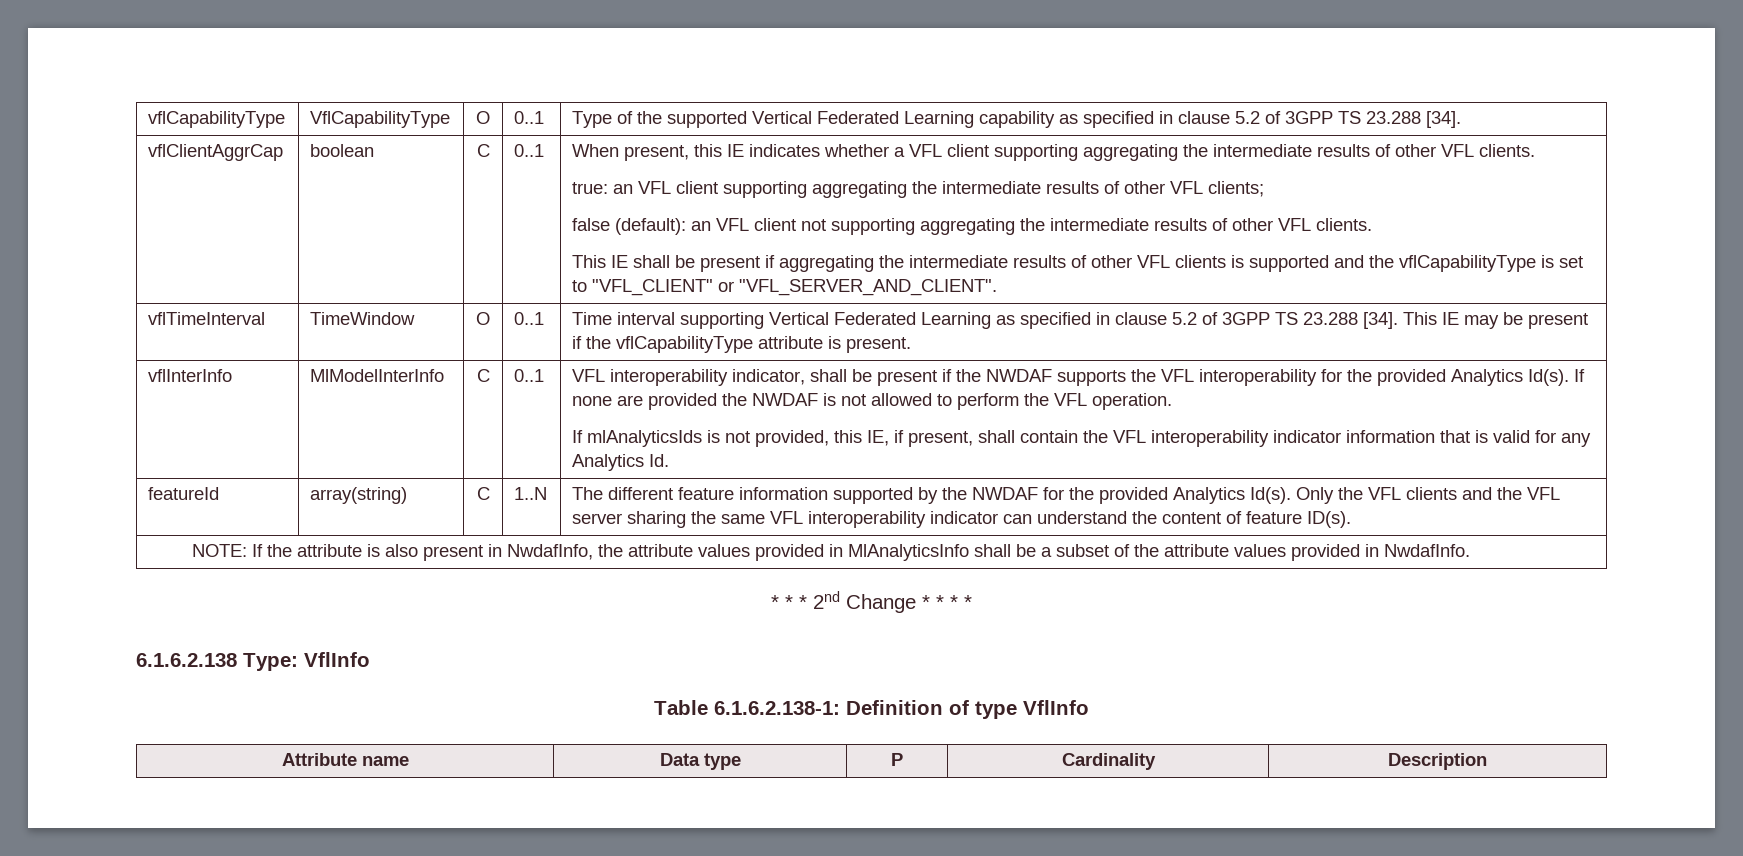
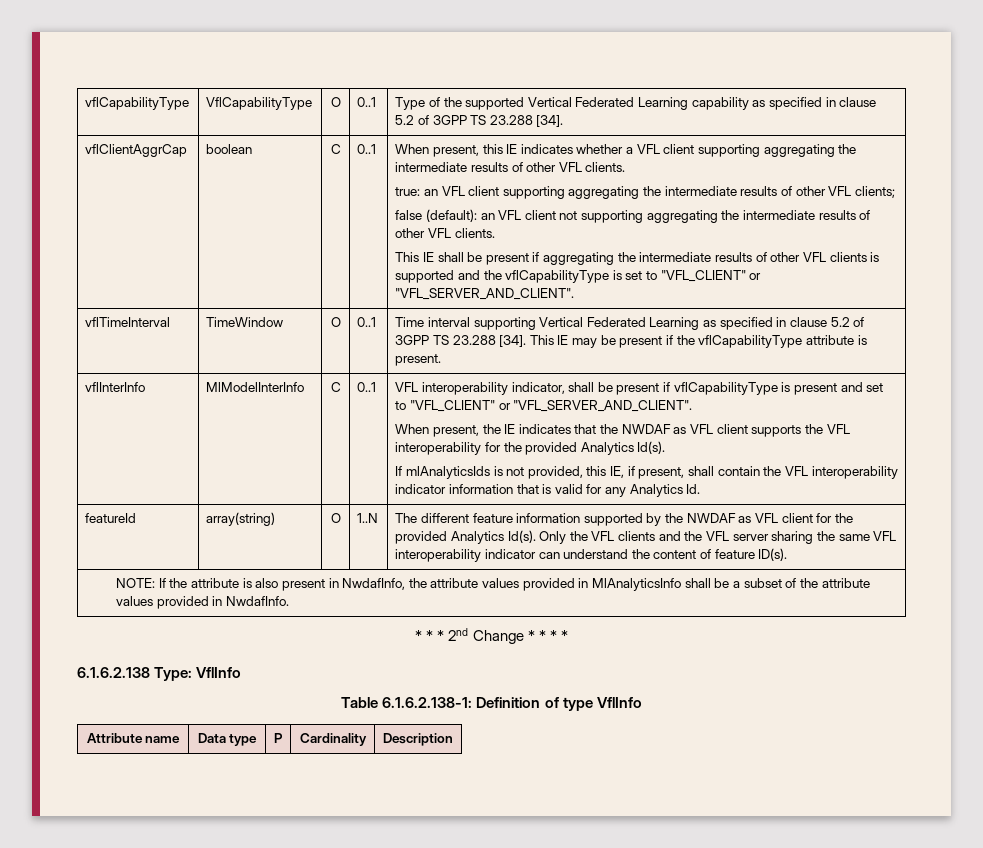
[956,369,1053,382] the NWDAF -> [673,382,884,395] [395,400,693,412] [395,424,748,437] vflCapabilityType is present and set to "VFL_CLIENT" or "VFL_SERVER_AND_CLIENT". // When present, the IE indicates that the NWDAF as VFL client
[1574,369,1586,382] [572,393,1173,410] If none are provided the NWDAF is not allowed to perform the VFL operation. -> (666, 447) none
[476,487,490,500] C -> [330,513,341,523] O
(1039, 493) none -> [738,513,813,523] as VFL client

